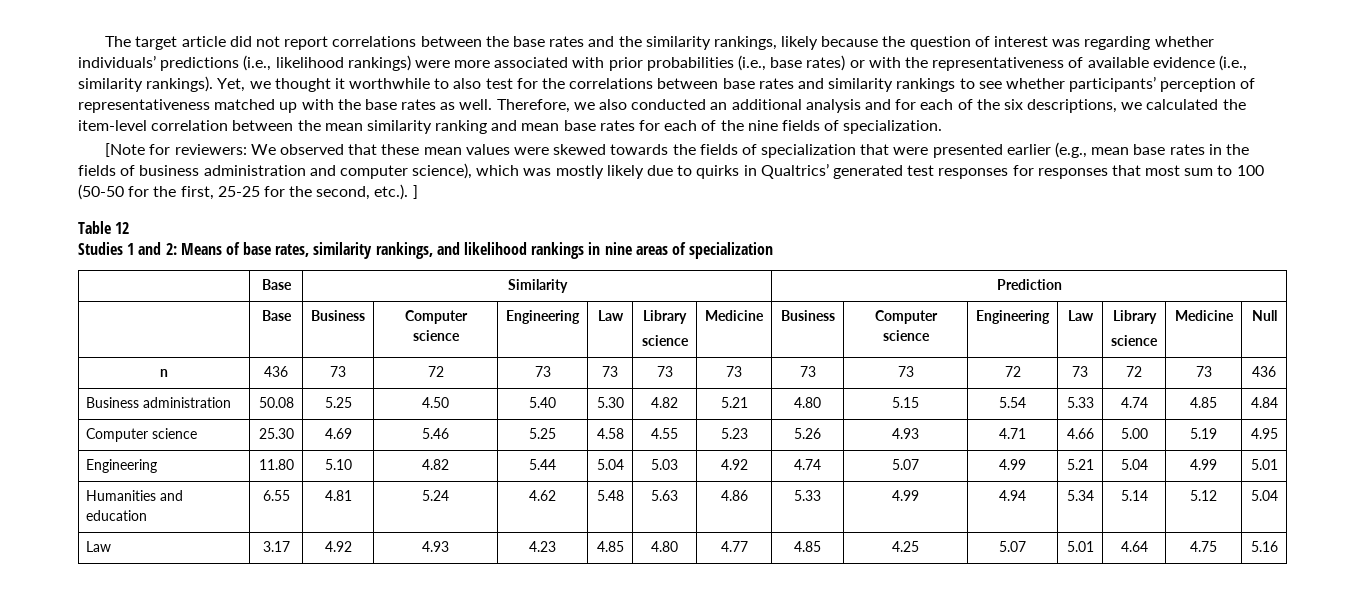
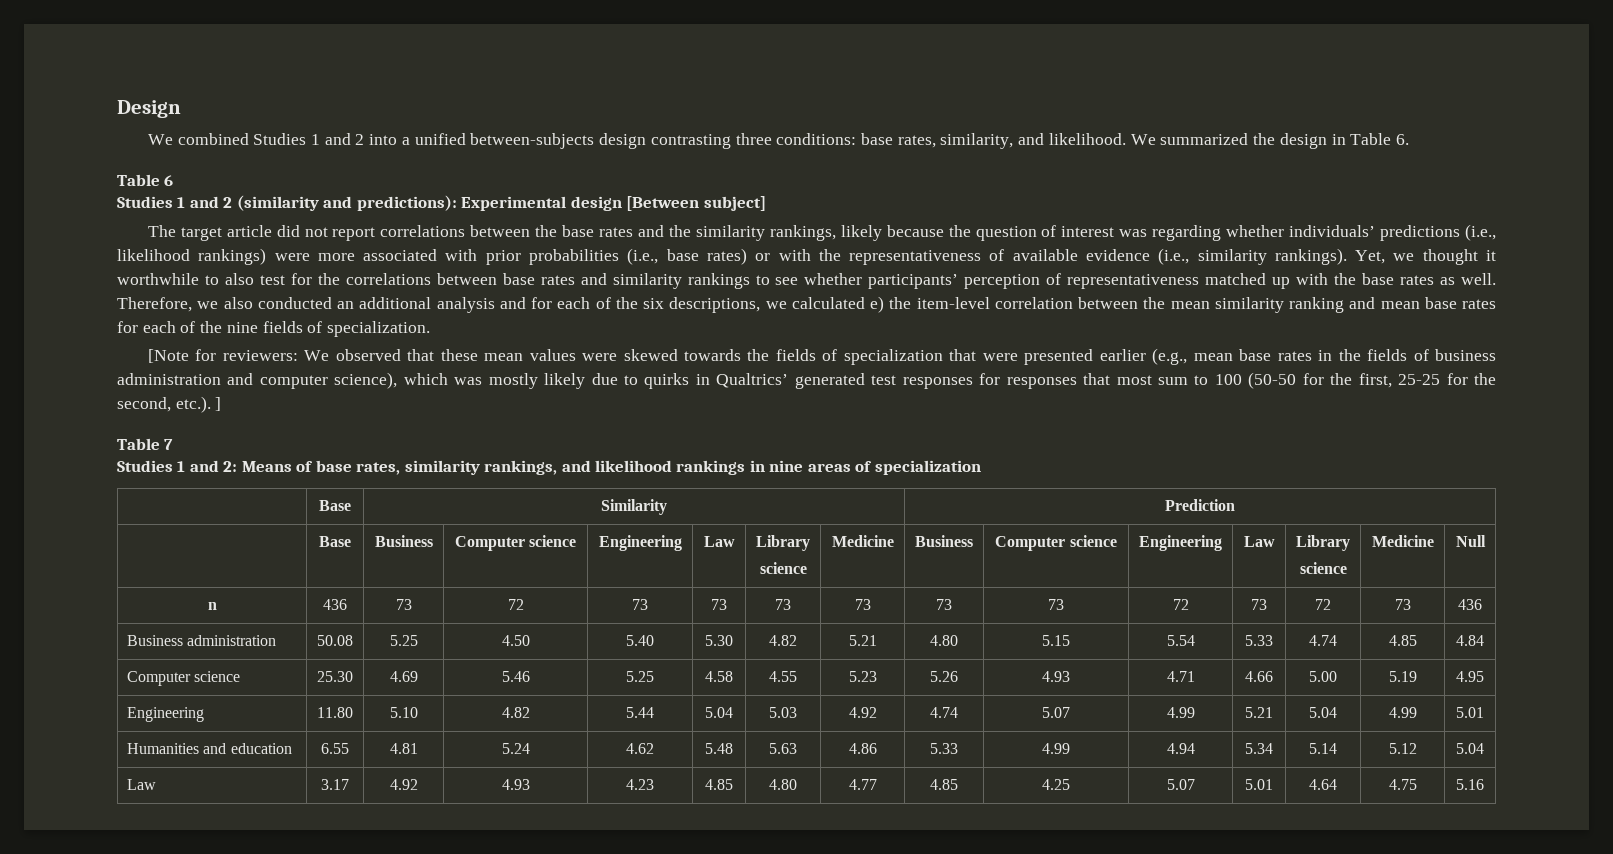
(105, 41) none -> [117,100,181,118] [147,133,1409,149] [117,174,174,186] [117,195,766,211] Design // We combined Studies 1 and 2 into a unified between-subjects design contrasting three conditions: base rates, similarity, and likelihood. We summarized the design in Table 6. // Table 6 // Studies 1 and 2 (similarity and predictions): Experimental design [Between subject] //
(1219, 104) none -> [870,296,884,313] e)
[115,222,130,234] 12 -> [164,439,174,450] 7

